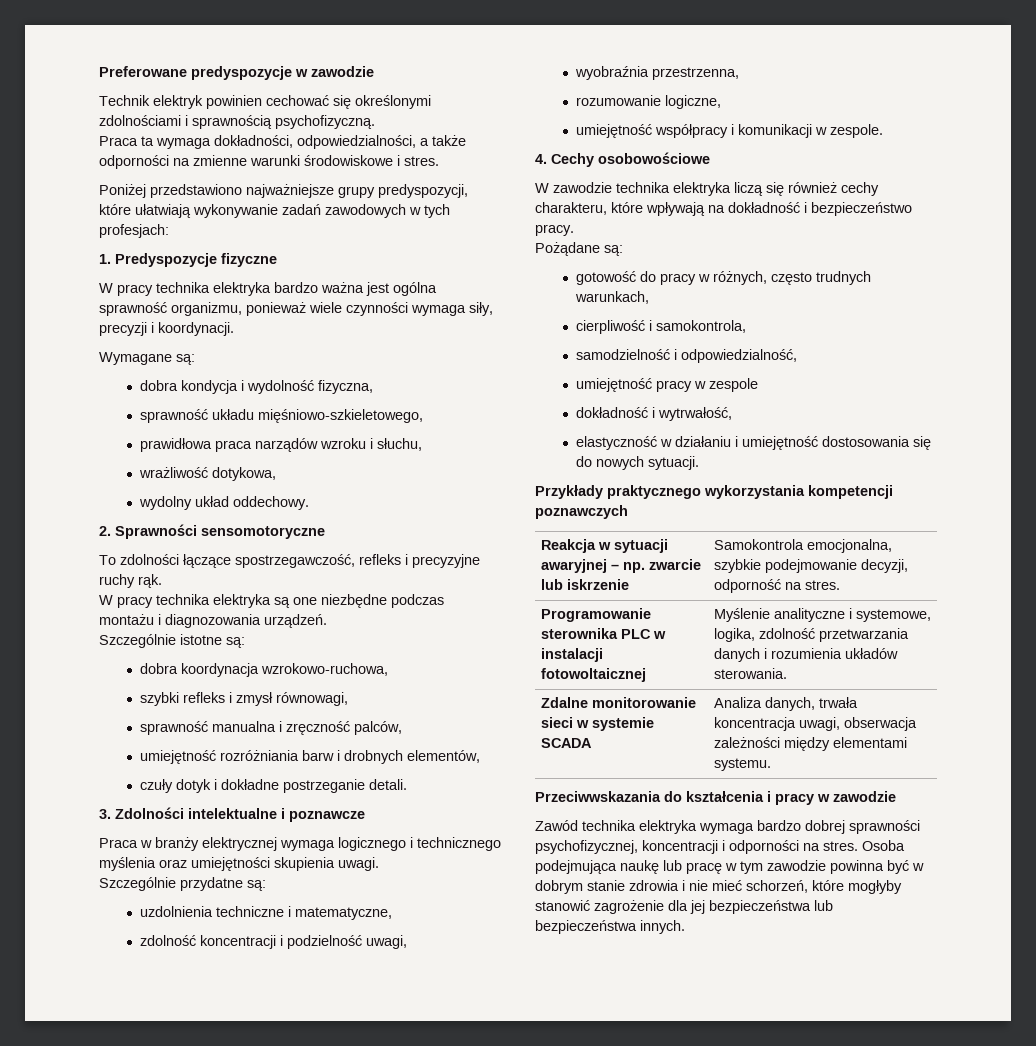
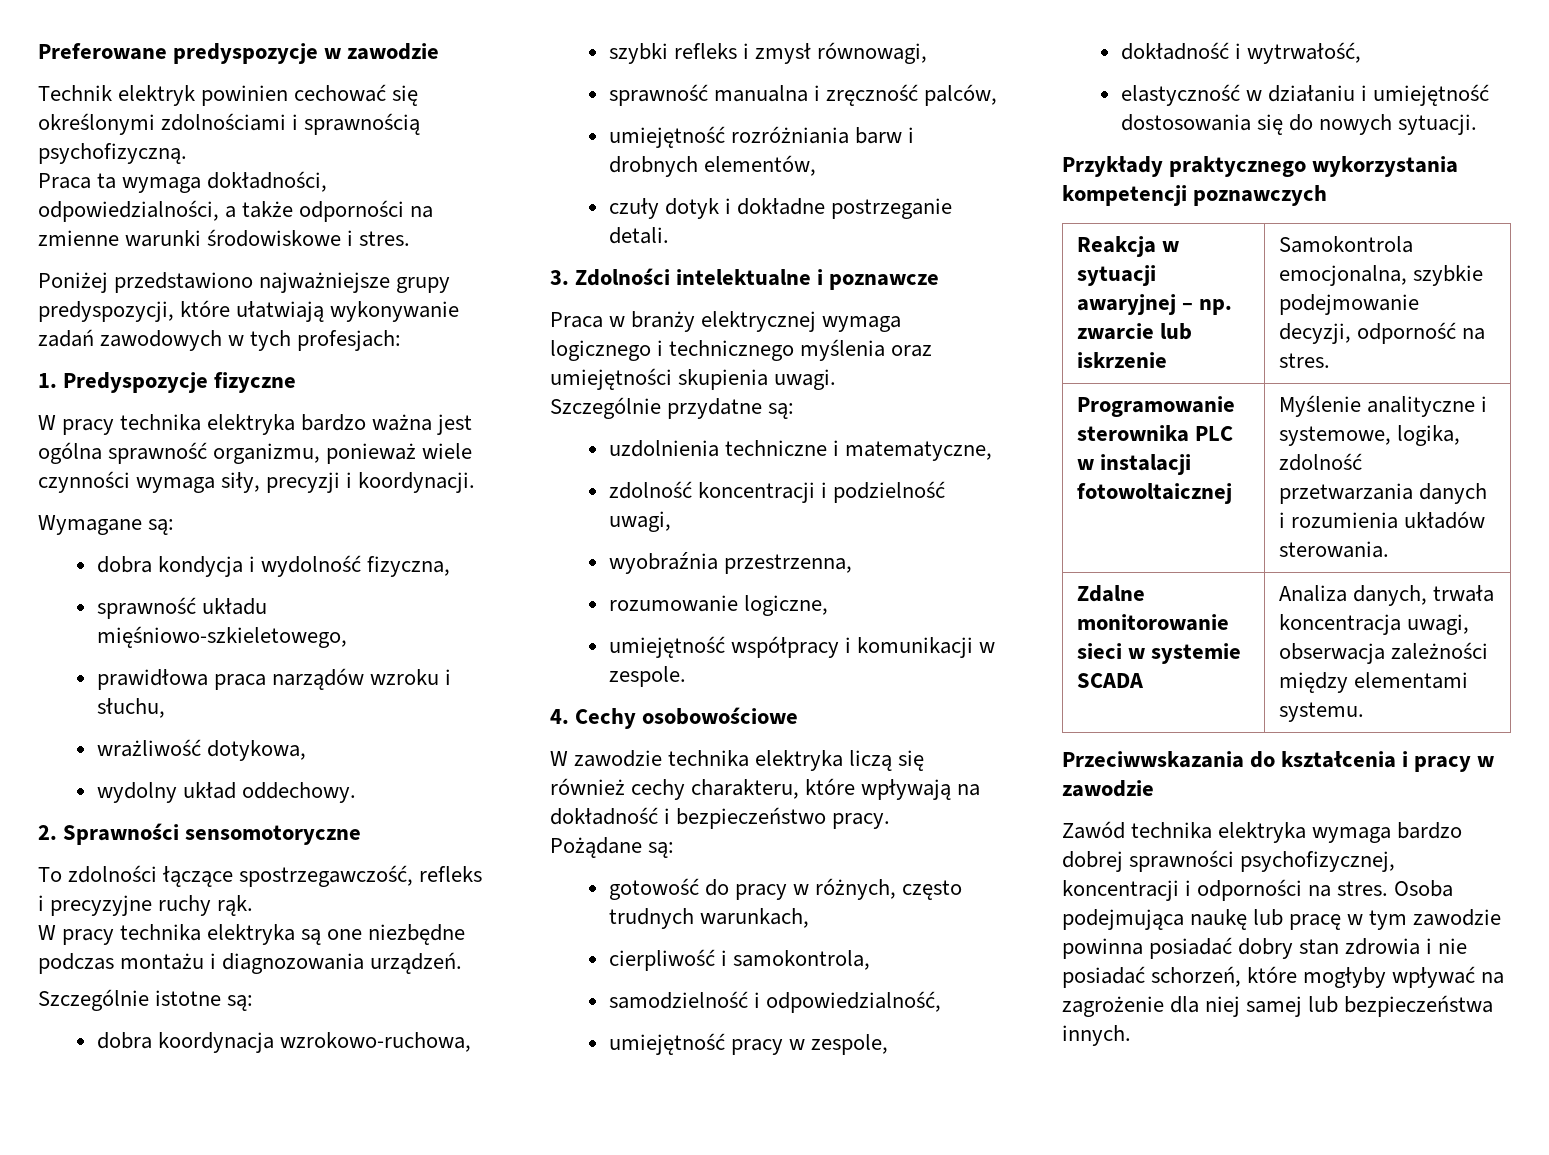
[709,378,759,392] zespole -> [811,1034,889,1055] zespole,
[887,860,924,874] [535,880,625,894] być w dobrym stanie -> [1149,937,1340,959] posiadać dobry stan
[712,880,742,891] mieć -> [1062,966,1145,988] posiadać
[535,900,811,914] stanowić zagrożenie dla jej bezpieczeństwa -> [1392,966,1505,988] [1062,996,1303,1017] wpływać na zagrożenie dla niej samej

